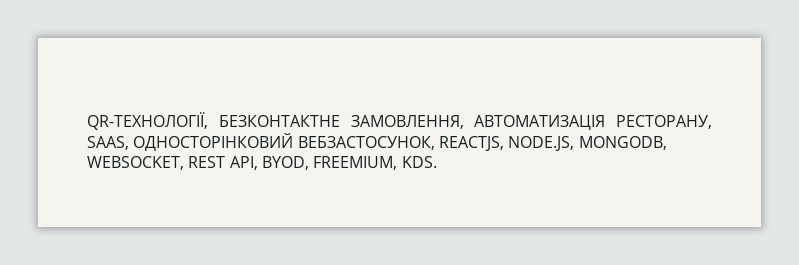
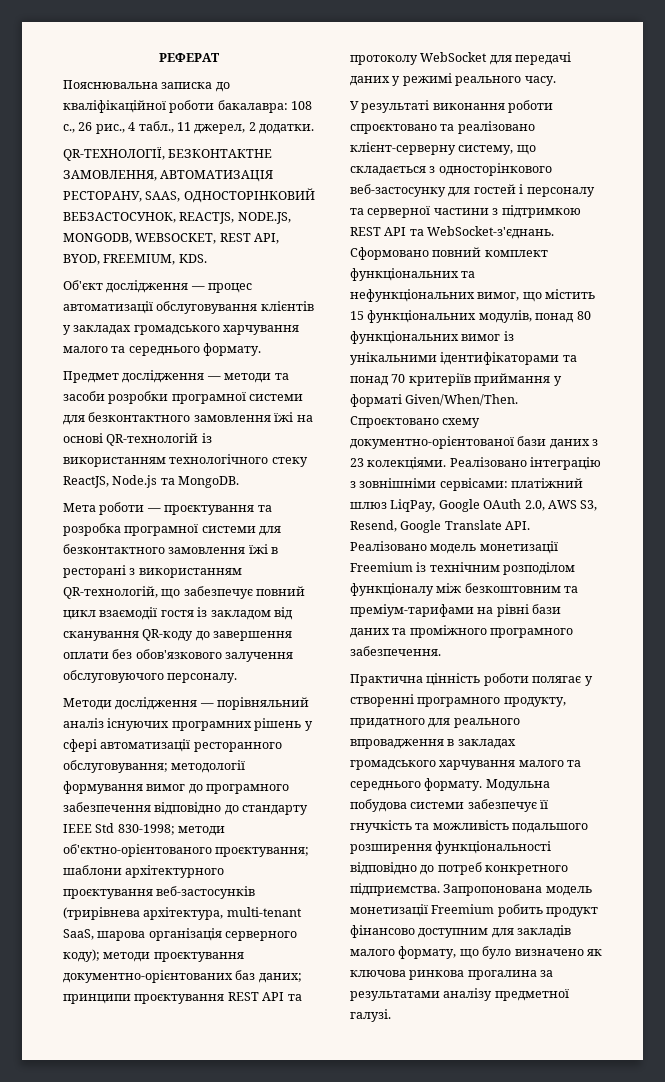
(87, 121) none -> [159,53,220,62] [63,80,230,92] [63,100,313,113] [63,121,314,134] РЕФЕРАТ // Пояснювальна записка до кваліфікаційної роботи бакалавра: 108 с., 26 рис., 4 табл., 11 джерел, 2 додатки. //
(437, 162) none -> [63,280,253,293] [63,301,314,314] [63,325,300,335] [63,343,262,356] [63,370,289,383] [63,391,304,404] [63,412,313,425] [63,433,212,446] [63,454,308,467] [63,475,240,488] [63,502,272,515] [63,523,282,536] [63,544,279,554] [63,565,242,578] [63,586,306,599] [63,607,293,620] [63,629,293,641] [63,649,294,662] [63,670,238,683] [63,697,310,710] [63,718,313,731] [63,739,282,752] [63,760,246,773] [63,781,290,794] [63,802,309,815] [63,823,226,836] [63,844,310,857] [63,865,225,878] [63,886,256,899] [63,907,302,920] [63,928,298,941] [63,949,244,962] [63,970,302,983] [63,992,302,1004] [350,52,572,65] [350,73,556,86] [350,100,554,113] [350,121,535,134] [350,142,536,155] [350,163,552,176] [350,184,595,197] [350,205,581,218] [350,226,555,239] [350,247,548,260] [350,268,476,281] [350,289,596,302] [350,310,591,323] [350,331,514,344] [350,352,577,365] [350,373,562,386] [350,394,519,407] [350,416,481,428] [350,436,599,449] [350,457,602,470] [350,478,584,491] [350,499,598,512] [350,520,531,533] [350,541,558,554] [350,562,576,575] [350,583,579,596] [350,604,562,617] [350,625,574,638] [350,646,441,656] [350,673,593,686] [350,694,566,707] [350,718,520,728] [350,739,516,749] [350,760,582,770] [350,778,550,791] [350,799,549,812] [350,820,589,833] [350,841,552,854] [350,862,569,875] [350,883,592,896] [350,904,599,917] [350,925,572,938] [350,946,602,959] [350,970,554,980] [350,988,569,1001] [350,1009,391,1022] // Об'єкт дослідження — процес автоматизації обслуговування клієнтів у закладах громадського харчування малого та середнього формату. // Предмет дослідження — методи та засоби розробки програмної системи для безконтактного замовлення їжі на основі QR-технологій із використанням технологічного стеку ReactJS, Node.js та MongoDB. // Мета роботи — проєктування та розробка програмної системи для безконтактного замовлення їжі в ресторані з використанням QR-технологій, що забезпечує повний цикл взаємодії гостя із закладом від сканування QR-коду до завершення оплати без обов'язкового залучення обслуговуючого персоналу. // Методи дослідження — порівняльний аналіз існуючих програмних рішень у сфері автоматизації ресторанного обслуговування; методології формування вимог до програмного забезпечення відповідно до стандарту IEEE Std 830-1998; методи об'єктно-орієнтованого проєктування; шаблони архітектурного проєктування веб-застосунків (трирівнева архітектура, multi-tenant SaaS, шарова організація серверного коду); методи проєктування документно-орієнтованих баз даних; принципи проєктування REST API та протоколу WebSocket для передачі даних у режимі реального часу. // У результаті виконання роботи спроєктовано та реалізовано клієнт-серверну систему, що складається з односторінкового веб-застосунку для гостей і персоналу та серверної частини з підтримкою REST API та WebSocket-з'єднань. Сформовано повний комплект функціональних та нефункціональних вимог, що містить 15 функціональних модулів, понад 80 функціональних вимог із унікальними ідентифікаторами та понад 70 критеріїв приймання у форматі Given/When/Then. Спроєктовано схему документно-орієнтованої бази даних з 23 колекціями. Реалізовано інтеграцію з зовнішніми сервісами: платіжний шлюз LiqPay, Google OAuth 2.0, AWS S3, Resend, Google Translate API. Реалізовано модель монетизації Freemium із технічним розподілом функціоналу між безкоштовним та преміум-тарифами на рівні бази даних та проміжного програмного забезпечення. // Практична цінність роботи полягає у створенні програмного продукту, придатного для реального впровадження в закладах громадського харчування малого та середнього формату. Модульна побудова системи забезпечує її гнучкість та можливість подальшого розширення функціональності відповідно до потреб конкретного підприємства. Запропонована модель монетизації Freemium робить продукт фінансово доступним для закладів малого формату, що було визначено як ключова ринкова прогалина за результатами аналізу предметної галузі.

